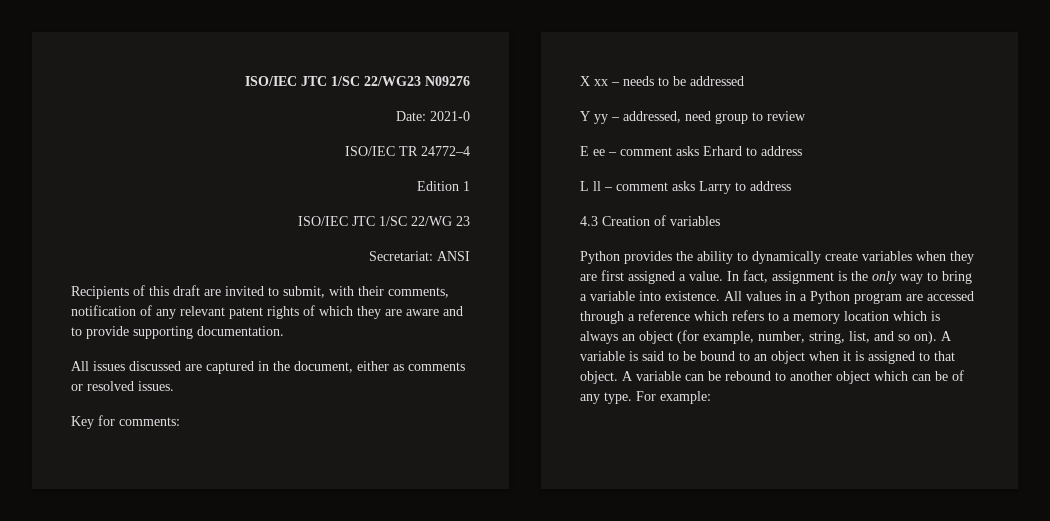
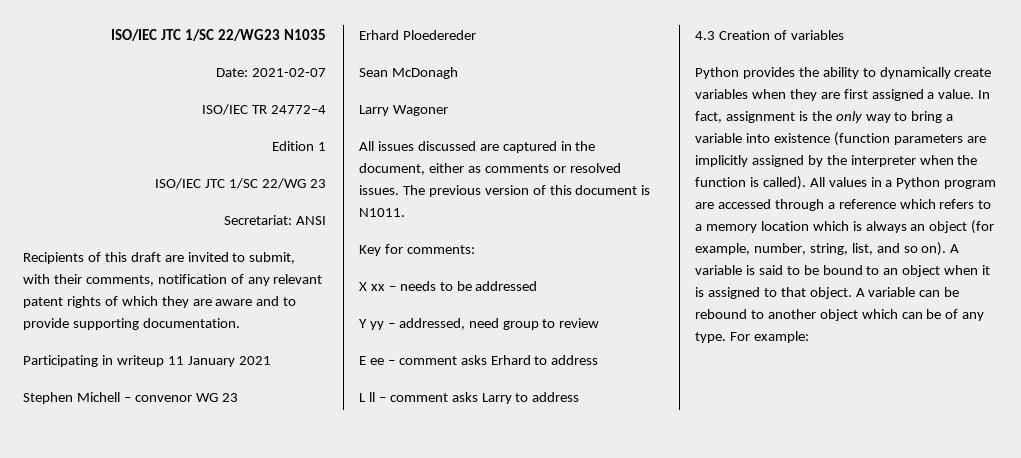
[425,76,470,86] N09276 -> [284,29,326,40] N1035
[430,111,470,121] 2021-0 -> [251,68,326,77] 2021-02-07
(284, 331) none -> [23,355,271,367] [23,392,238,404] [359,30,476,40] [359,67,458,79] [359,105,448,116] // Participating in writeup 11 January 2021 // Stephen Michell – convenor WG 23 // Erhard Ploedereder // Sean McDonagh // Larry Wagoner
(174, 386) none -> [402,185,651,197] [359,208,405,217] The previous version of this document is N1011.
[665,291,720,301] existence. -> [773,132,986,146] [695,155,978,167] [695,176,806,190] existence (function parameters are implicitly assigned by the interpreter when the function is called).

